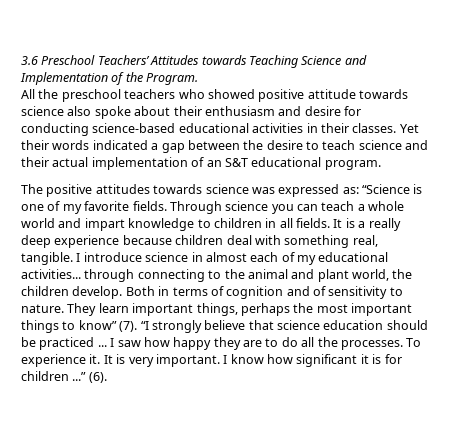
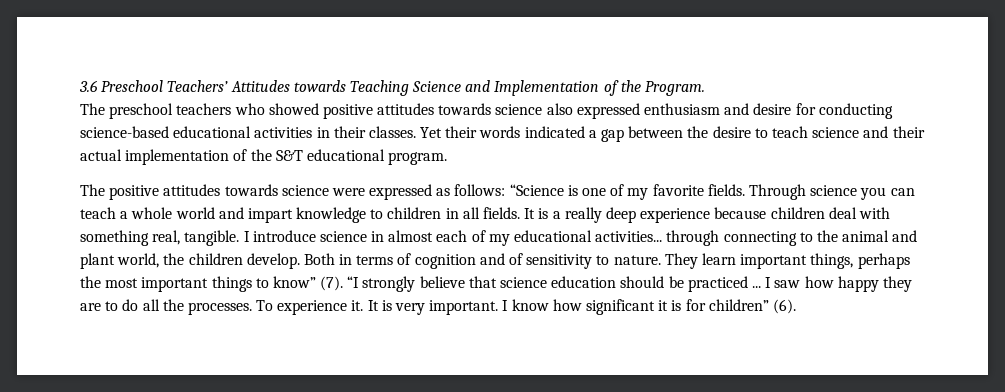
[21,89,59,99] All the -> [80,103,105,115] The
[307,89,356,99] attitude -> [377,103,435,115] attitudes
[94,106,202,119] spoke about their -> [576,103,640,119] expressed
[206,160,222,167] an -> [250,149,272,161] the
[251,184,359,197] was expressed as: -> [331,184,506,200] were expressed as follows:
[21,371,87,381] children ...” -> [708,299,769,311] children”

